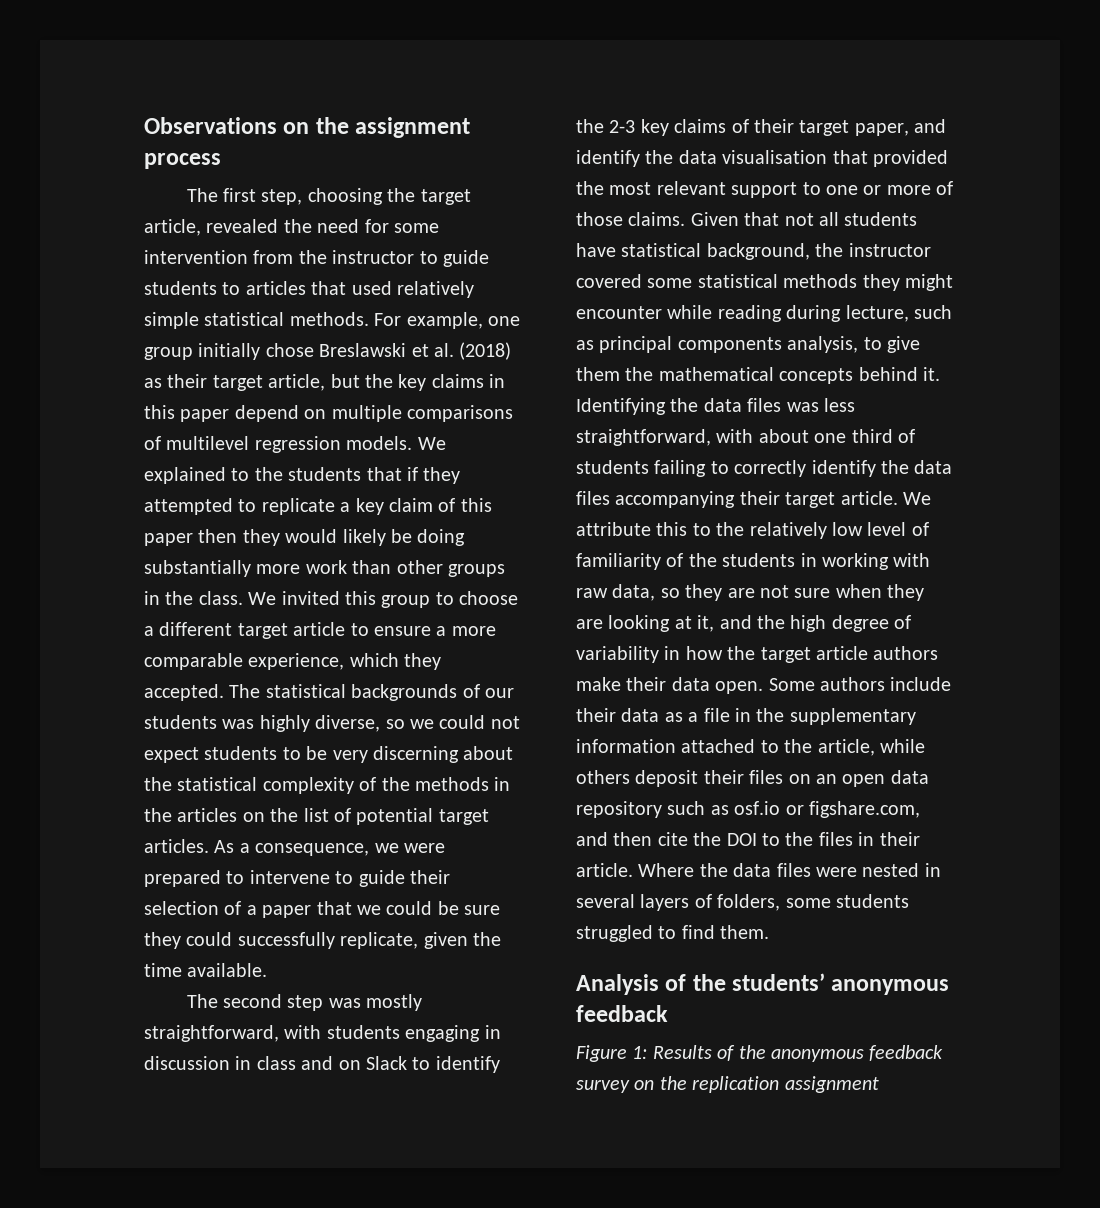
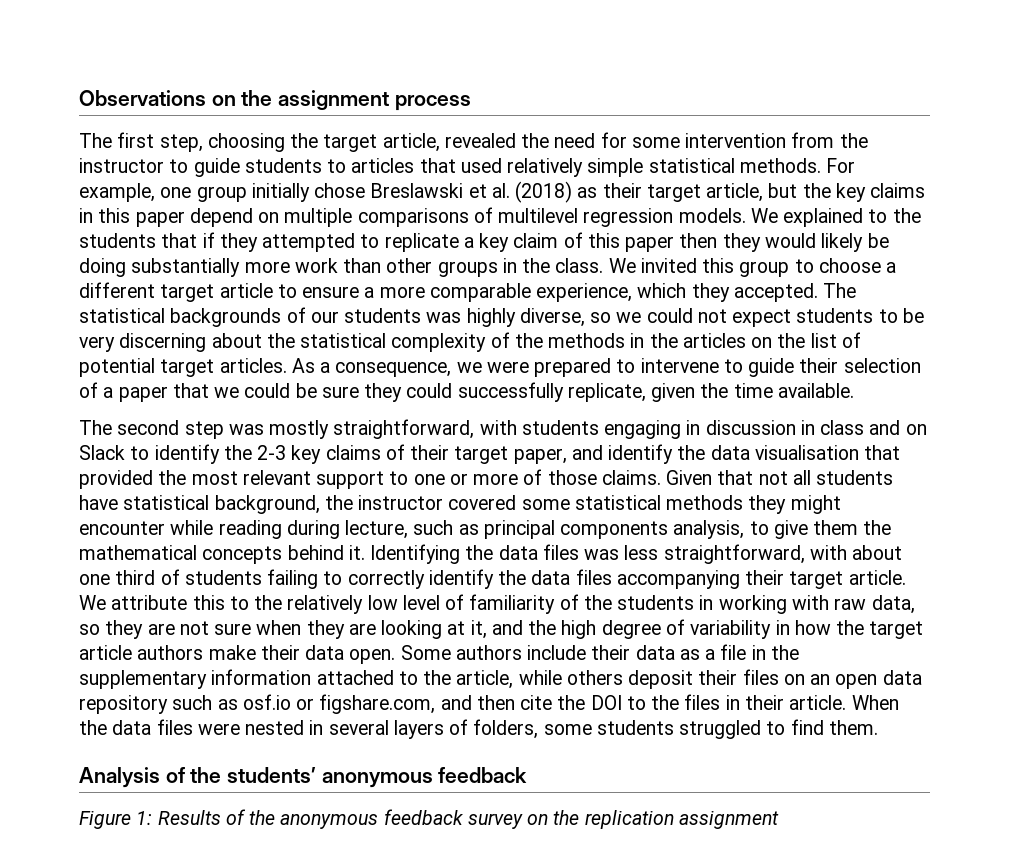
[638,863,695,877] Where -> [851,695,899,710] When

